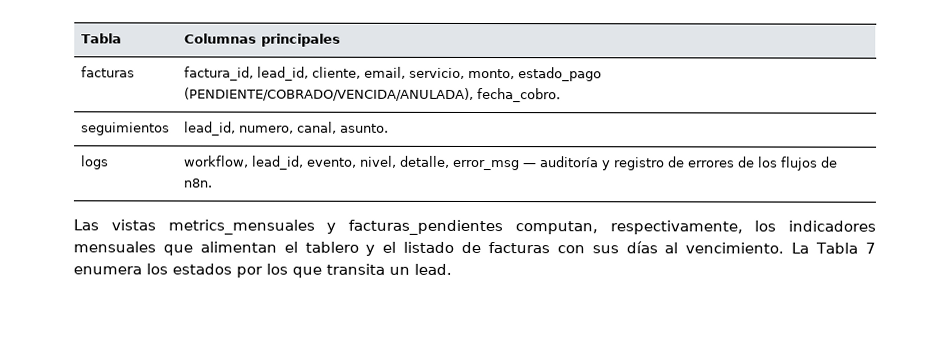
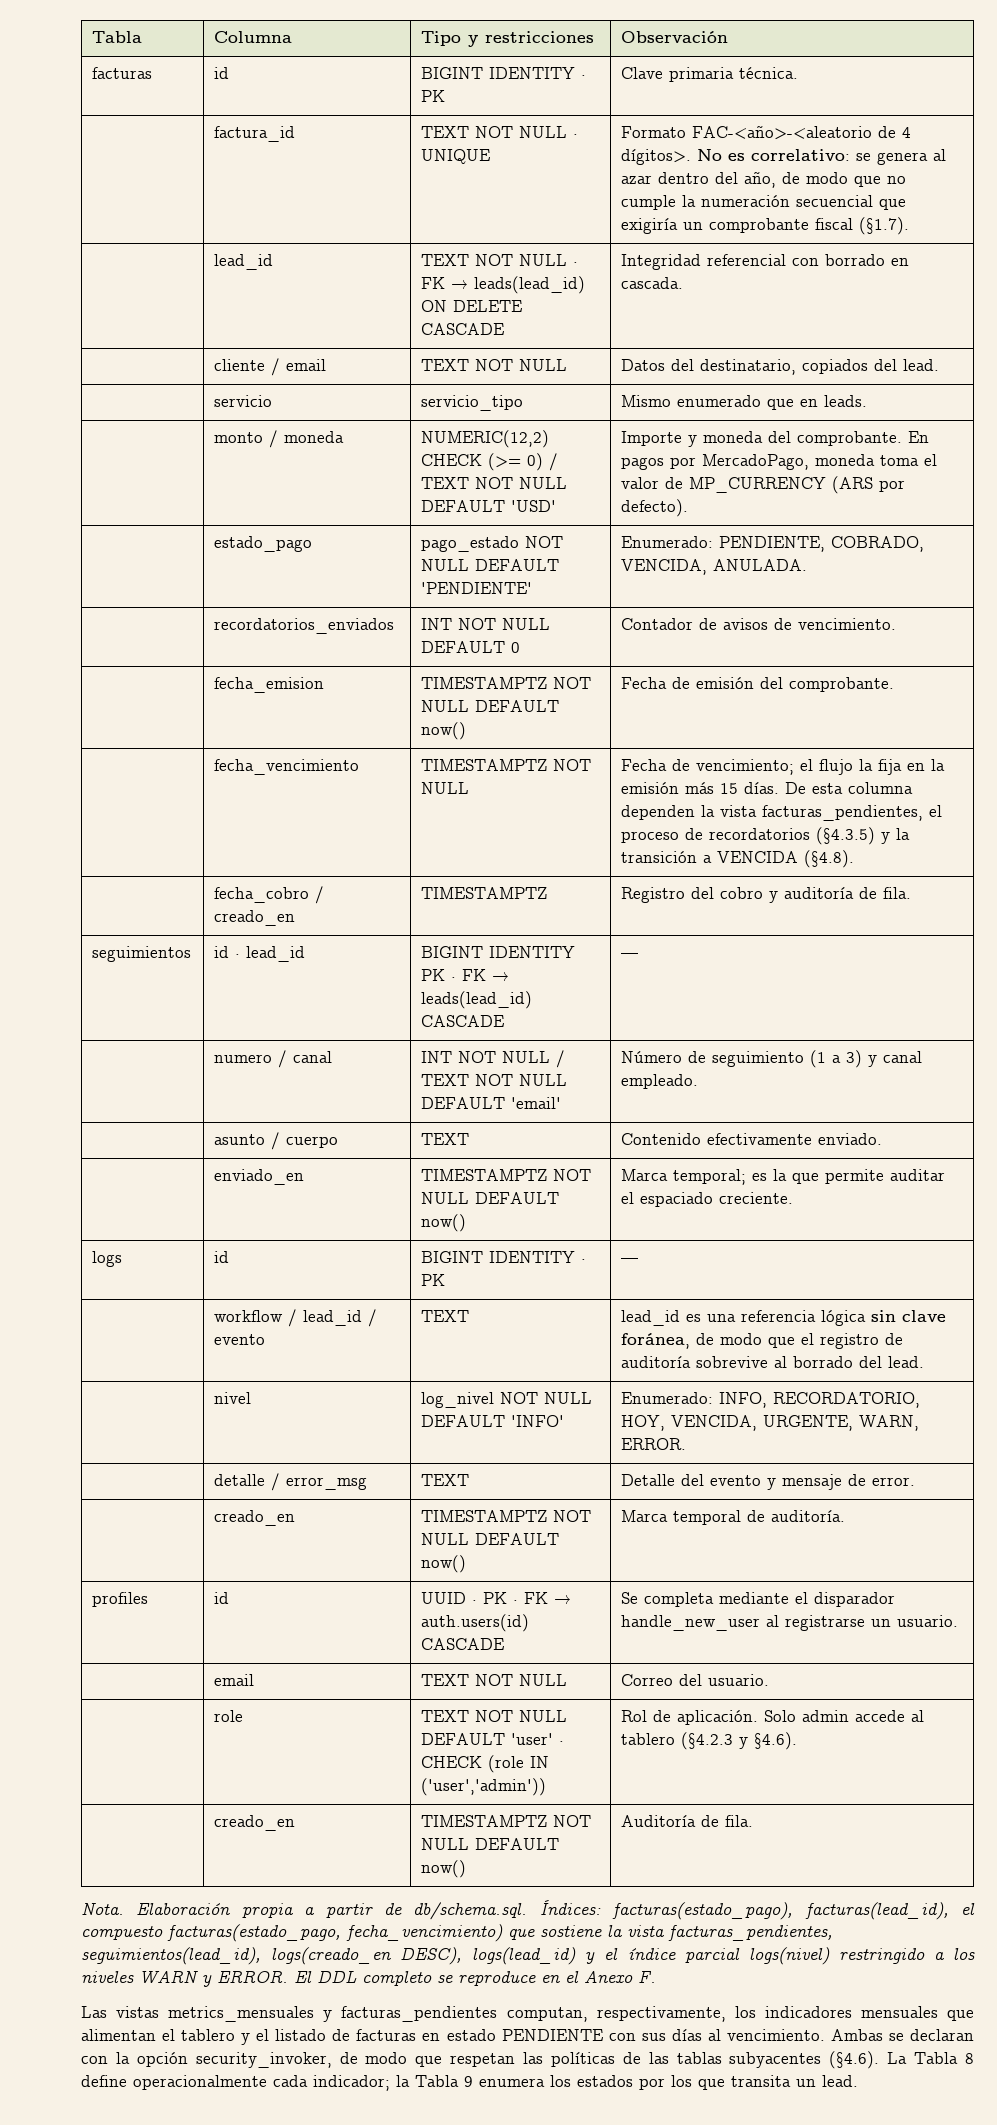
[184,33,342,47] [81,66,136,78] [184,66,603,82] [184,87,562,103] [81,122,171,136] [184,121,390,136] [81,155,110,170] [184,155,839,171] [183,178,213,188] Columnas principales // facturas | factura_id, lead_id, cliente, email, servicio, monto, estado_pago (PENDIENTE/COBRADO/VENCIDA/ANULADA), fecha_cobro. // seguimientos | lead_id, numero, canal, asunto. // logs | workflow, lead_id, evento, nivel, detalle, error_msg — auditoría y registro de errores de los flujos de n8n. -> [214,31,293,43] [421,31,595,47] [621,31,729,43] [92,67,153,79] [214,67,230,79] [421,67,587,79] [421,90,446,102] [621,67,799,82] [214,126,296,142] [421,126,579,138] [421,149,491,164] [621,125,912,140] [621,149,947,165] [621,171,907,188] [621,195,907,210] [621,217,910,235] [214,254,274,270] [421,254,579,266] [421,276,586,294] [421,300,523,312] [421,323,505,335] [621,254,910,270] [621,277,684,289] [214,358,327,376] [421,359,568,371] [621,359,940,375] [214,395,273,407] [421,395,524,411] [621,395,868,410] [214,430,345,448] [421,430,550,448] [421,453,559,471] [421,477,568,489] [421,500,557,512] [621,431,930,447] [621,454,938,470] [621,476,906,494] [621,499,689,517] [214,536,313,552] [421,536,564,552] [421,559,560,571] [421,582,533,594] [621,536,925,552] [621,559,808,575] [214,618,395,634] [421,618,551,630] [421,641,521,653] [621,618,897,630] [214,677,325,693] [421,677,592,689] [421,700,560,712] [421,722,467,740] [621,677,895,692] [214,759,360,775] [421,759,592,771] [421,782,470,794] [621,759,946,775] [621,782,914,794] [621,805,943,821] [621,827,911,845] [621,850,855,868] [214,886,325,904] [214,910,296,926] [421,887,548,899] [621,887,912,903] [92,946,192,962] [214,946,306,962] [421,946,576,958] [421,969,510,981] [421,991,533,1009] [421,1015,505,1027] [621,953,639,958] [214,1050,333,1068] [421,1050,566,1068] [421,1074,568,1086] [421,1097,562,1109] [621,1050,923,1068] [621,1074,699,1089] [214,1132,339,1150] [421,1133,470,1145] [621,1133,883,1145] [214,1169,305,1185] [421,1169,592,1181] [421,1192,560,1204] [421,1214,467,1232] [621,1169,946,1185] [621,1192,794,1207] [92,1251,123,1267] [214,1251,230,1263] [421,1251,587,1263] [421,1274,446,1286] [621,1258,639,1263] [214,1309,378,1327] [214,1334,266,1345] [421,1310,470,1322] [621,1310,947,1326] [621,1333,904,1349] [621,1356,925,1368] [214,1392,252,1404] [421,1392,593,1408] [421,1415,565,1427] [621,1392,921,1408] [621,1415,920,1431] [621,1438,687,1450] [214,1473,368,1491] [421,1474,470,1486] [621,1474,916,1490] [214,1510,296,1526] [421,1510,592,1522] [421,1533,560,1545] [421,1555,467,1573] [621,1510,846,1525] [92,1592,149,1607] [214,1592,230,1604] [421,1592,572,1604] [421,1614,530,1632] [421,1638,505,1650] [621,1592,896,1607] [621,1615,959,1631] [214,1674,255,1686] [421,1674,568,1686] [621,1674,770,1686] [214,1710,244,1722] [421,1710,568,1722] [421,1733,565,1745] [421,1755,550,1773] [421,1778,547,1796] [621,1710,925,1725] [621,1732,798,1750] [214,1815,296,1831] [421,1815,592,1827] [421,1838,560,1850] [421,1860,467,1878] [621,1815,754,1827] [81,1900,975,1920] [81,1924,833,1942] [81,1947,976,1965] [81,1970,656,1987] Columna | Tipo y restricciones | Observación // facturas | id | BIGINT IDENTITY · PK | Clave primaria técnica. // | factura_id | TEXT NOT NULL · UNIQUE | Formato FAC-<año>-<aleatorio de 4 dígitos>. No es correlativo: se genera al azar dentro del año, de modo que no cumple la numeración secuencial que exigiría un comprobante fiscal (§1.7). // | lead_id | TEXT NOT NULL · FK → leads(lead_id) ON DELETE CASCADE | Integridad referencial con borrado en cascada. // | cliente / email | TEXT NOT NULL | Datos del destinatario, copiados del lead. // | servicio | servicio_tipo | Mismo enumerado que en leads. // | monto / moneda | NUMERIC(12,2) CHECK (>= 0) / TEXT NOT NULL DEFAULT 'USD' | Importe y moneda del comprobante. En pagos por MercadoPago, moneda toma el valor de MP_CURRENCY (ARS por defecto). // | estado_pago | pago_estado NOT NULL DEFAULT 'PENDIENTE' | Enumerado: PENDIENTE, COBRADO, VENCIDA, ANULADA. // | recordatorios_enviados | INT NOT NULL DEFAULT 0 | Contador de avisos de vencimiento. // | fecha_emision | TIMESTAMPTZ NOT NULL DEFAULT now() | Fecha de emisión del comprobante. // | fecha_vencimiento | TIMESTAMPTZ NOT NULL | Fecha de vencimiento; el flujo la fija en la emisión más 15 días. De esta columna dependen la vista facturas_pendientes, el proceso de recordatorios (§4.3.5) y la transición a VENCIDA (§4.8). // | fecha_cobro / creado_en | TIMESTAMPTZ | Registro del cobro y auditoría de fila. // seguimientos | id · lead_id | BIGINT IDENTITY PK · FK → leads(lead_id) CASCADE | — // | numero / canal | INT NOT NULL / TEXT NOT NULL DEFAULT 'email' | Número de seguimiento (1 a 3) y canal empleado. // | asunto / cuerpo | TEXT | Contenido efectivamente enviado. // | enviado_en | TIMESTAMPTZ NOT NULL DEFAULT now() | Marca temporal; es la que permite auditar el espaciado creciente. // logs | id | BIGINT IDENTITY · PK | — // | workflow / lead_id / evento | TEXT | lead_id es una referencia lógica sin clave foránea, de modo que el registro de auditoría sobrevive al borrado del lead. // | nivel | log_nivel NOT NULL DEFAULT 'INFO' | Enumerado: INFO, RECORDATORIO, HOY, VENCIDA, URGENTE, WARN, ERROR. // | detalle / error_msg | TEXT | Detalle del evento y mensaje de error. // | creado_en | TIMESTAMPTZ NOT NULL DEFAULT now() | Marca temporal de auditoría. // profiles | id | UUID · PK · FK → auth.users(id) CASCADE | Se completa mediante el disparador handle_new_user al registrarse un usuario. // | email | TEXT NOT NULL | Correo del usuario. // | role | TEXT NOT NULL DEFAULT 'user' · CHECK (role IN ('user','admin')) | Rol de aplicación. Solo admin accede al tablero (§4.2.3 y §4.6). // | creado_en | TIMESTAMPTZ NOT NULL DEFAULT now() | Auditoría de fila. // Nota. Elaboración propia a partir de db/schema.sql. Índices: facturas(estado_pago), facturas(lead_id), el compuesto facturas(estado_pago, fecha_vencimiento) que sostiene la vista facturas_pendientes, seguimientos(lead_id), logs(creado_en DESC), logs(lead_id) y el índice parcial logs(nivel) restringido a los niveles WARN y ERROR. El DDL completo se reproduce en el Anexo F.
(550, 248) none -> [422,2029,603,2041] en estado PENDIENTE
[791,242,877,254] La Tabla 7 -> [830,2029,974,2041] [81,2051,974,2069] [81,2075,473,2091] Ambas se declaran con la opción security_invoker, de modo que respetan las políticas de las tablas subyacentes (§4.6). La Tabla 8 define operacionalmente cada indicador; la Tabla 9

